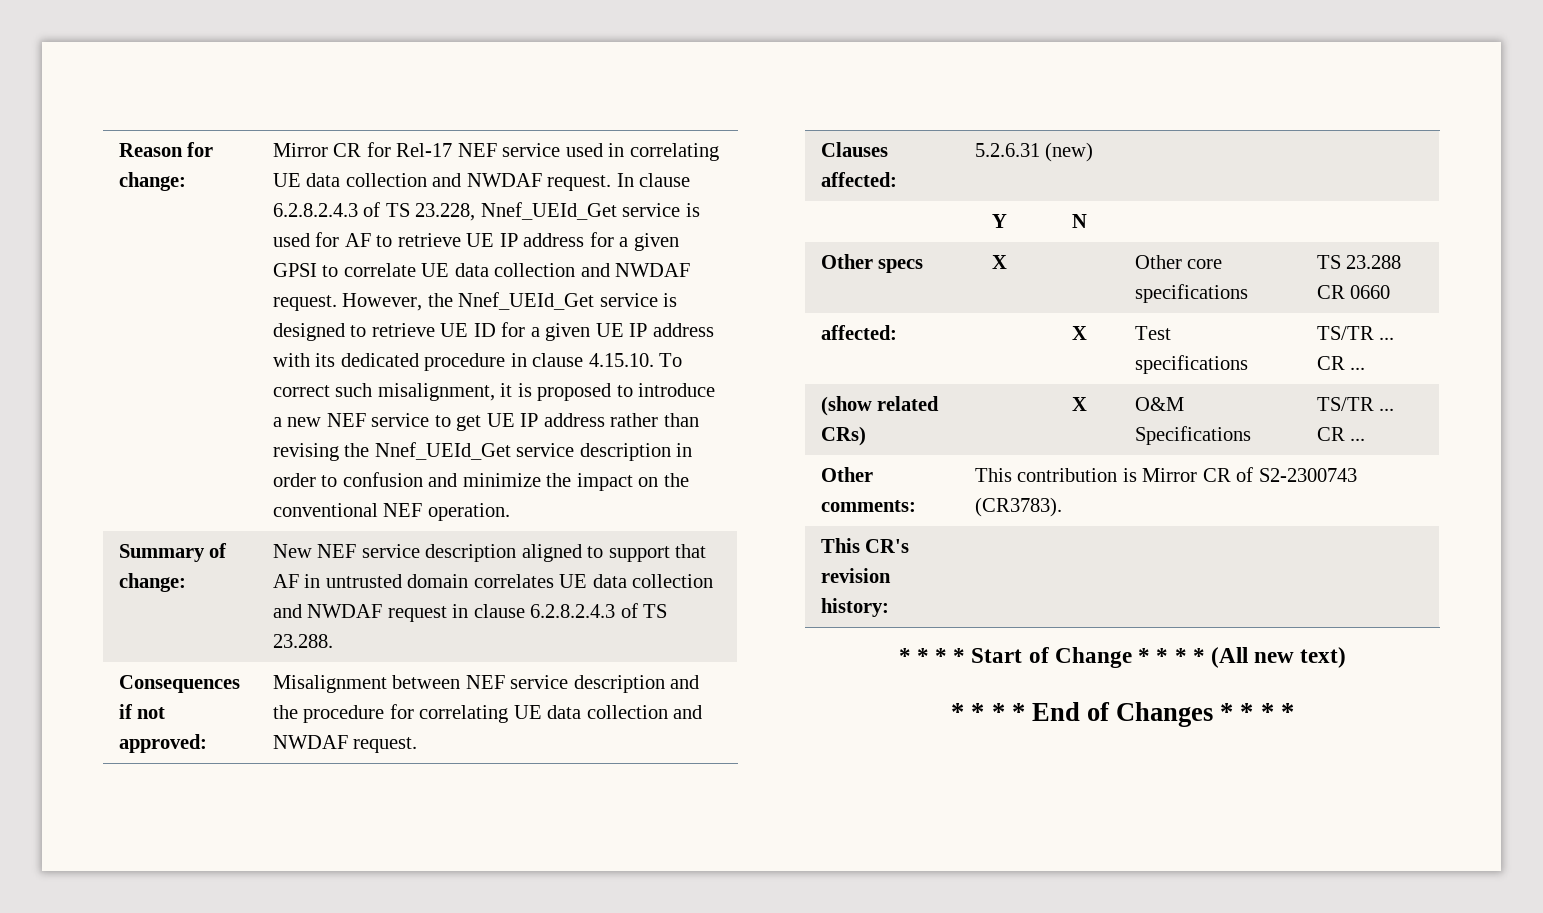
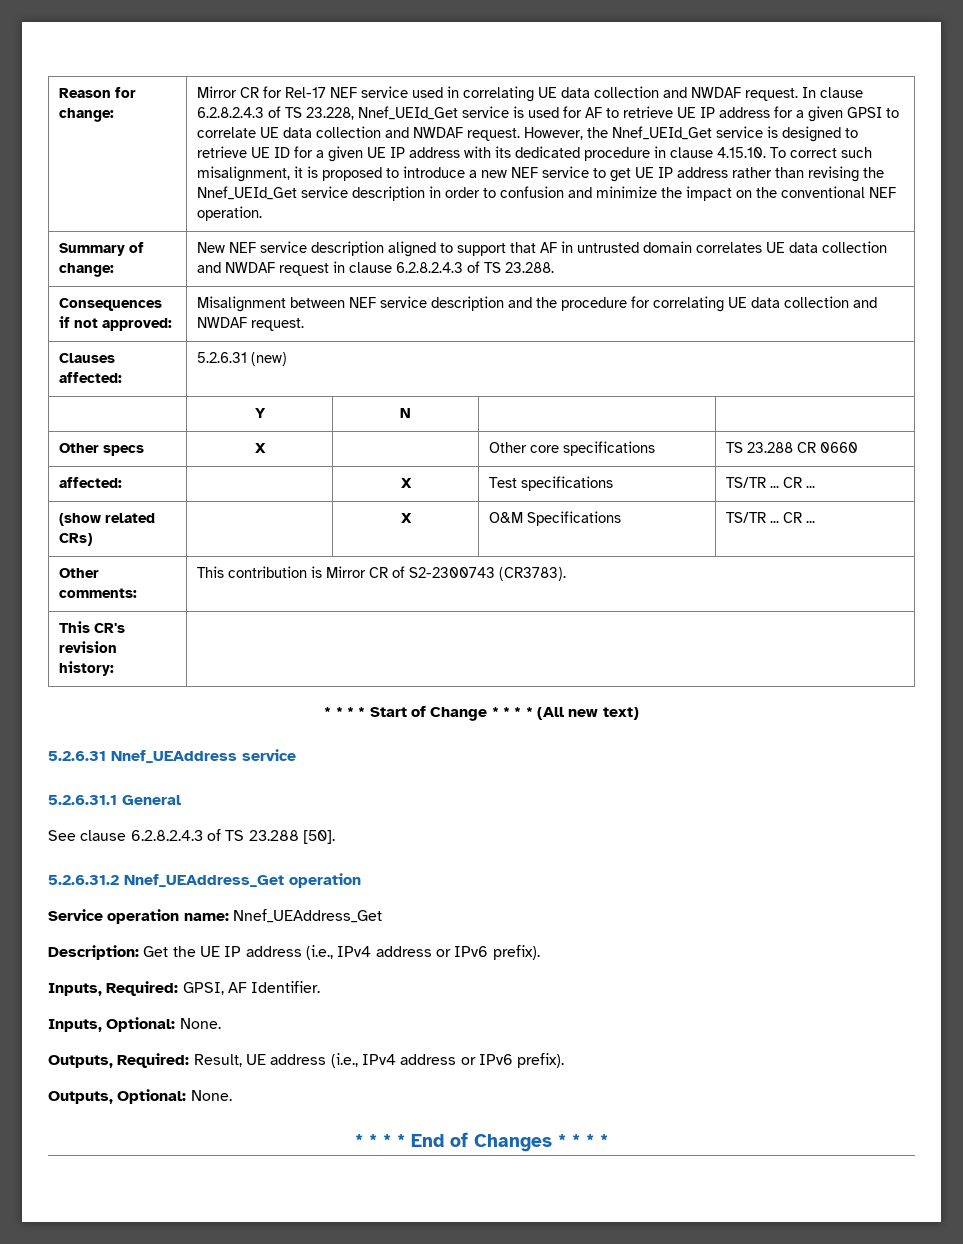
(1347, 657) none -> [48,749,296,763] [48,795,181,805] [48,829,335,844] [48,873,361,888] [48,909,382,924] [48,945,540,960] [48,981,321,996] [48,1017,221,1032] [48,1053,565,1068] [48,1089,232,1104] // 5.2.6.31 Nnef_UEAddress service // 5.2.6.31.1 General // See clause 6.2.8.2.4.3 of TS 23.288 [50]. // 5.2.6.31.2 Nnef_UEAddress_Get operation // Service operation name: Nnef_UEAddress_Get // Description: Get the UE IP address (i.e., IPv4 address or IPv6 prefix). // Inputs, Required: GPSI, AF Identifier. // Inputs, Optional: None. // Outputs, Required: Result, UE address (i.e., IPv4 address or IPv6 prefix). // Outputs, Optional: None.

